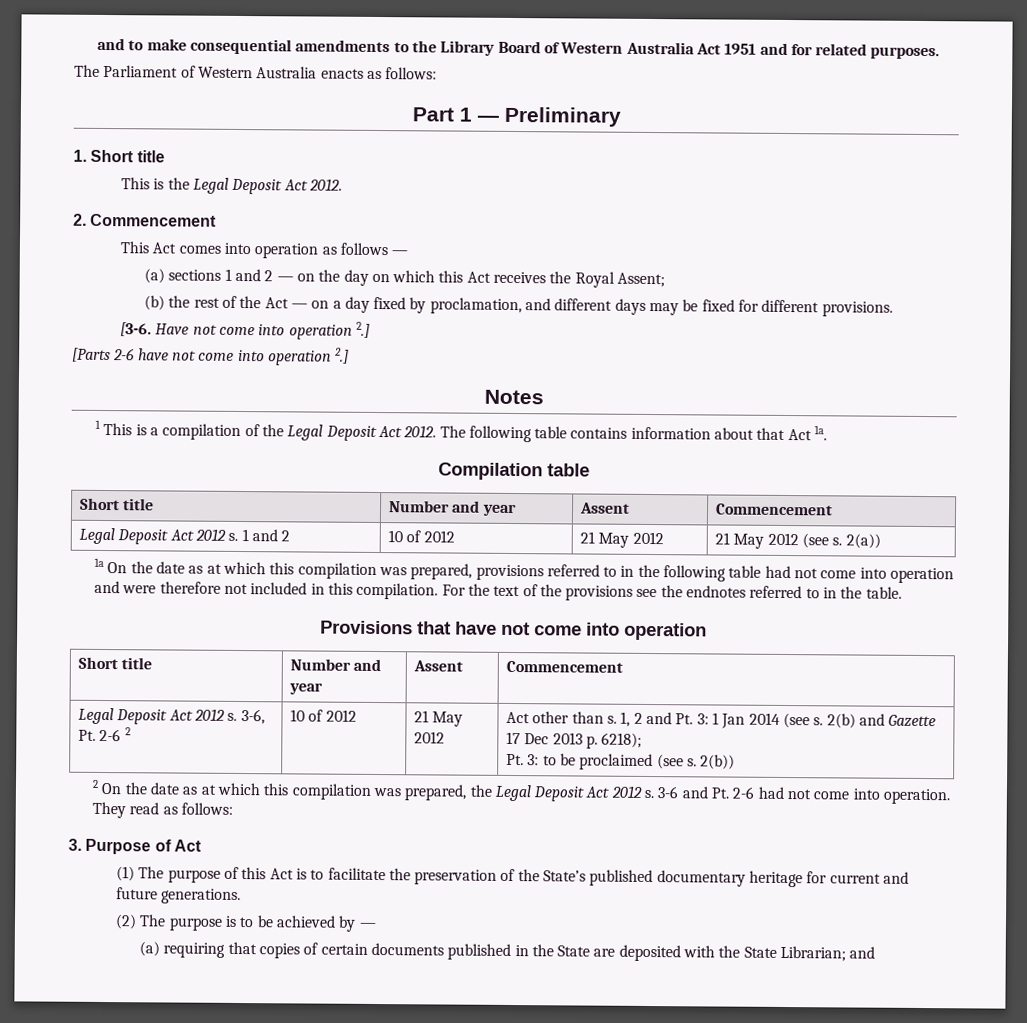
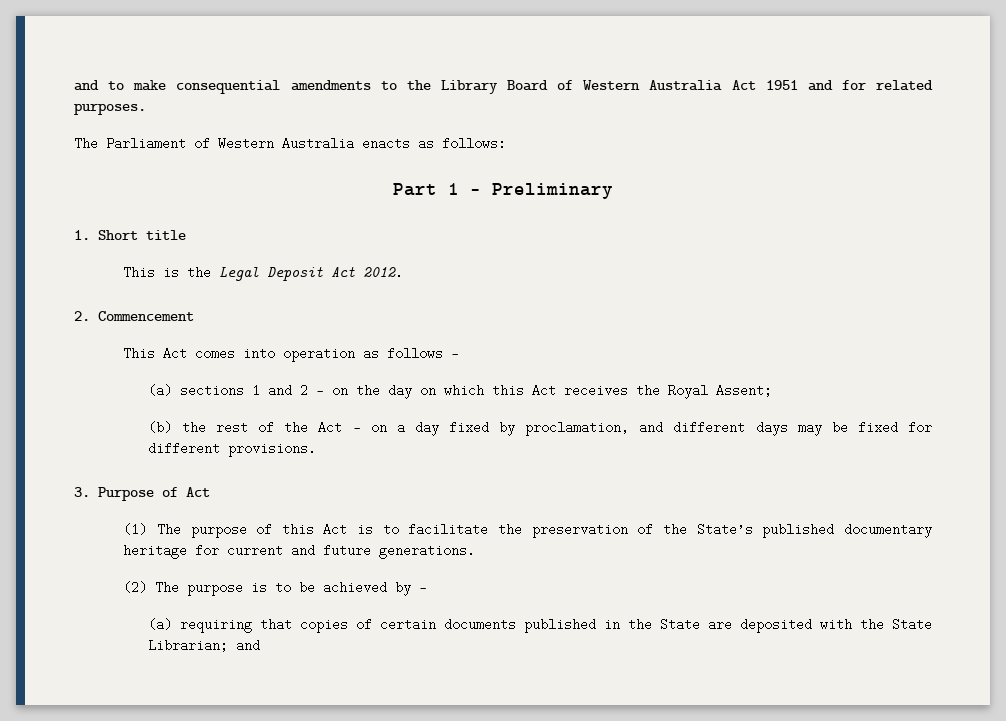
[119,321,370,340] [72,347,350,366] [484,389,544,405] [94,419,828,443] [438,462,590,481] [80,497,155,511] [388,500,517,517] [579,502,631,514] [715,503,834,516] [79,527,291,545] [388,530,455,543] [580,531,664,548] [715,532,881,549] [93,557,955,584] [93,580,902,601] [319,620,707,641] [78,656,153,670] [290,658,382,672] [289,682,324,695] [413,660,464,672] [506,660,624,673] [78,707,265,725] [78,727,131,742] [290,709,357,722] [414,710,464,727] [414,731,446,744] [506,711,937,729] [506,731,643,749] [506,753,736,771] [91,779,950,805] [91,801,233,819] // [3-6. Have not come into operation 2.] // [Parts 2-6 have not come into operation 2.] // Notes // 1 This is a compilation of the Legal Deposit Act 2012. The following table contains information about that Act 1a. // Compilation table // Short title | Number and year | Assent | Commencement // Legal Deposit Act 2012 s. 1 and 2 | 10 of 2012 | 21 May 2012 | 21 May 2012 (see s. 2(a)) // 1a On the date as at which this compilation was prepared, provisions referred to in the following table had not come into operation and were therefore not included in this compilation. For the text of the provisions see the endnotes referred to in the table. // Provisions that have not come into operation // Short title | Number and year | Assent | Commencement // Legal Deposit Act 2012 s. 3-6, Pt. 2-6 2 | 10 of 2012 | 21 May 2012 | Act other than s. 1, 2 and Pt. 3: 1 Jan 2014 (see s. 2(b) and Gazette 17 Dec 2013 p. 6218); // Pt. 3: to be proclaimed (see s. 2(b)) // 2 On the date as at which this compilation was prepared, the Legal Deposit Act 2012 s. 3-6 and Pt. 2-6 had not come into operation. They read as follows: -> (316, 449) none

